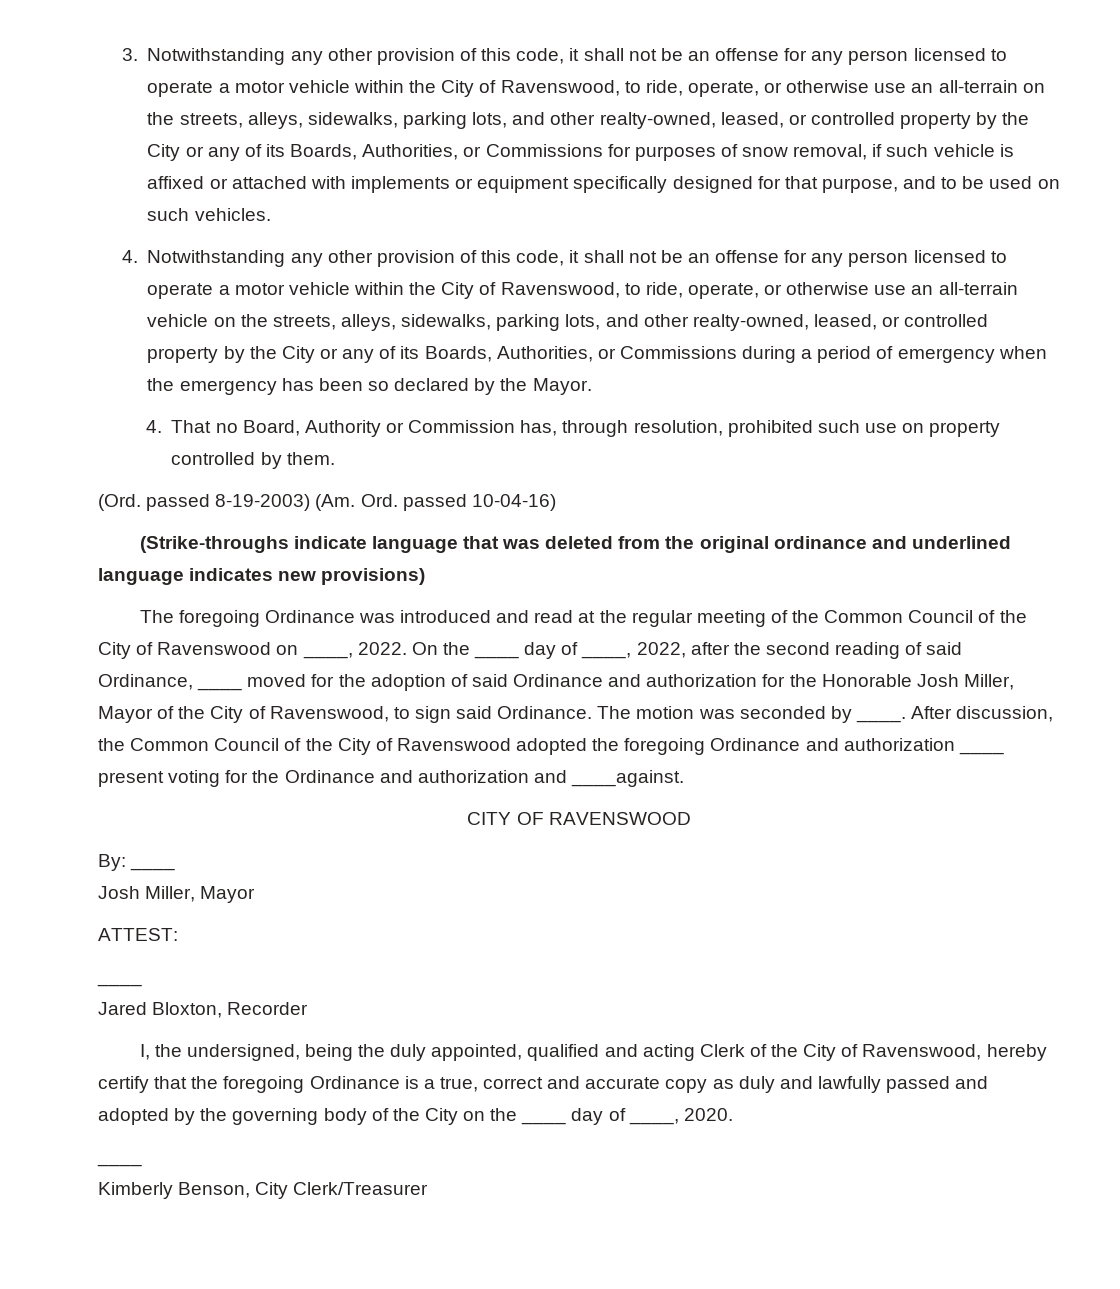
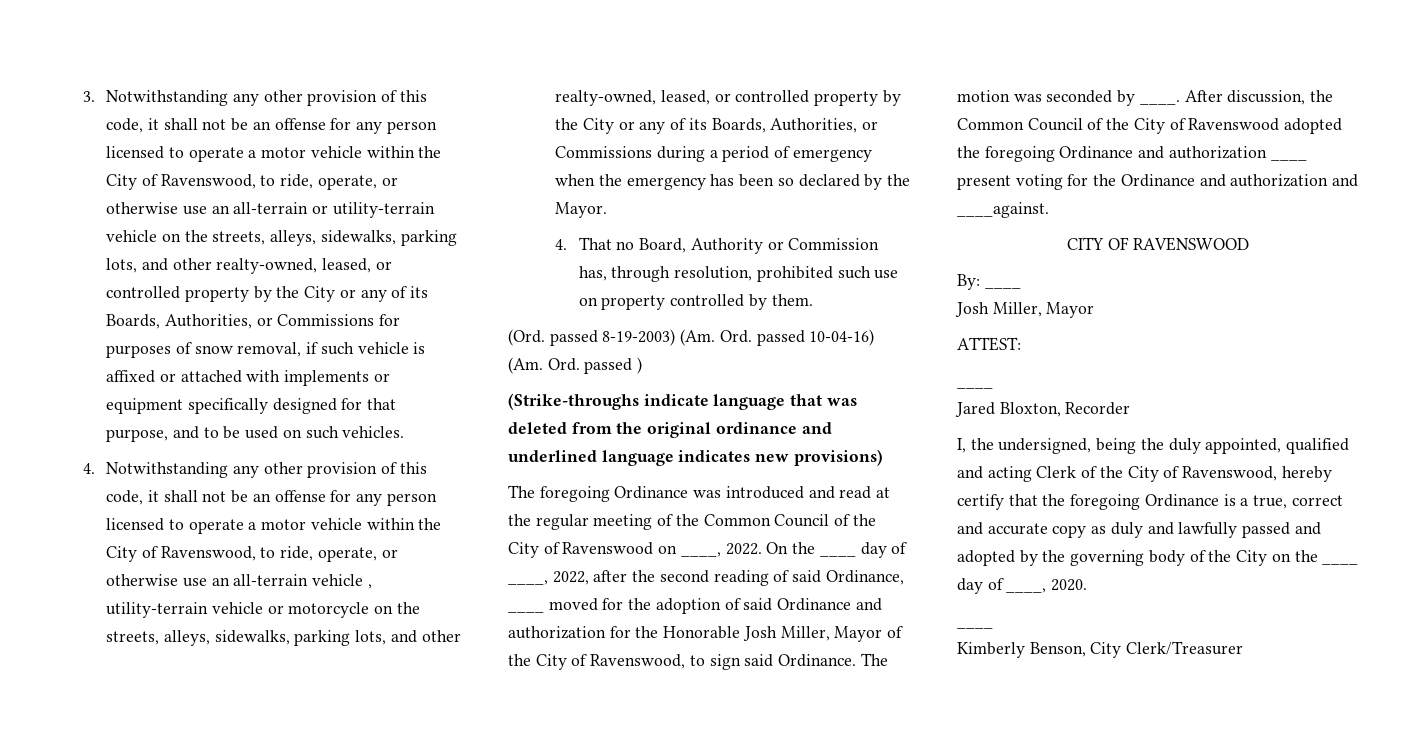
(1018, 86) none -> [312,202,435,218] [106,230,158,242] or utility-terrain vehicle
(209, 320) none -> [367,584,372,589] [106,602,370,618] , utility-terrain vehicle or motorcycle
(556, 502) none -> [508,357,643,374] (Am. Ord. passed )

